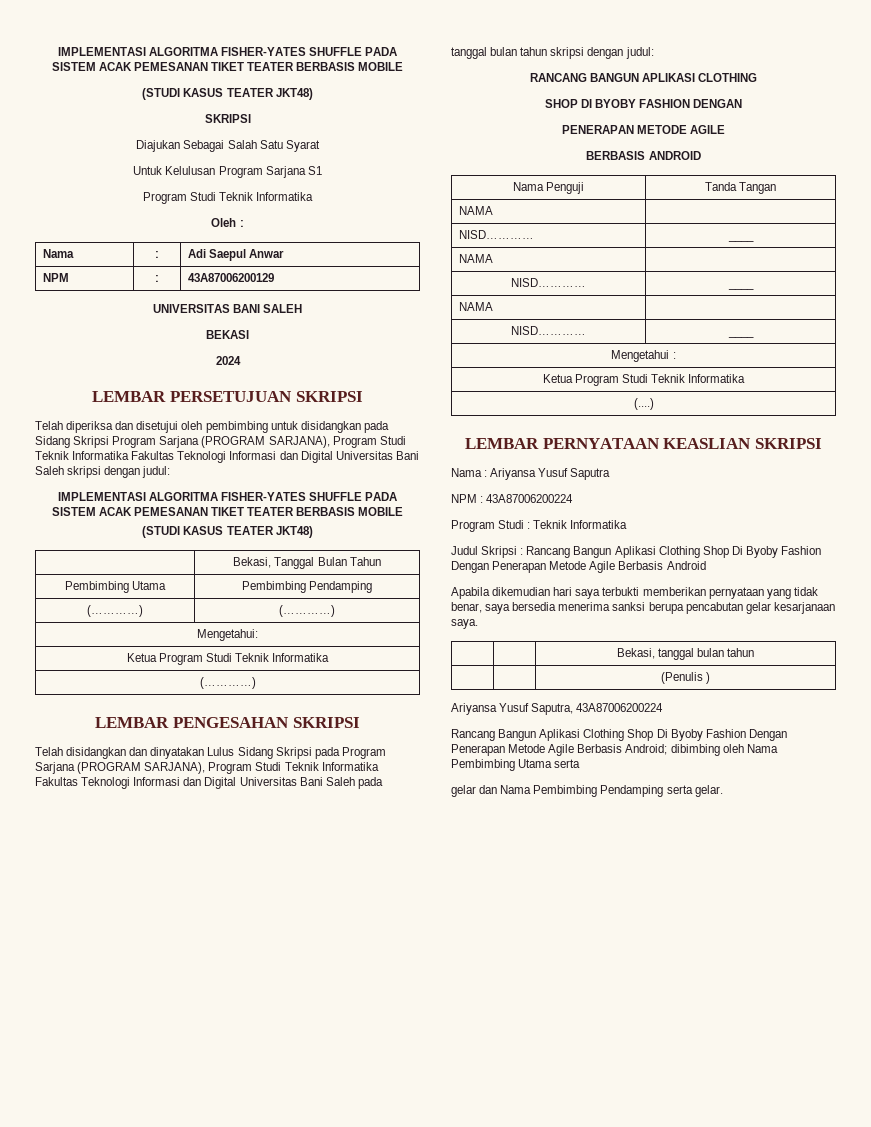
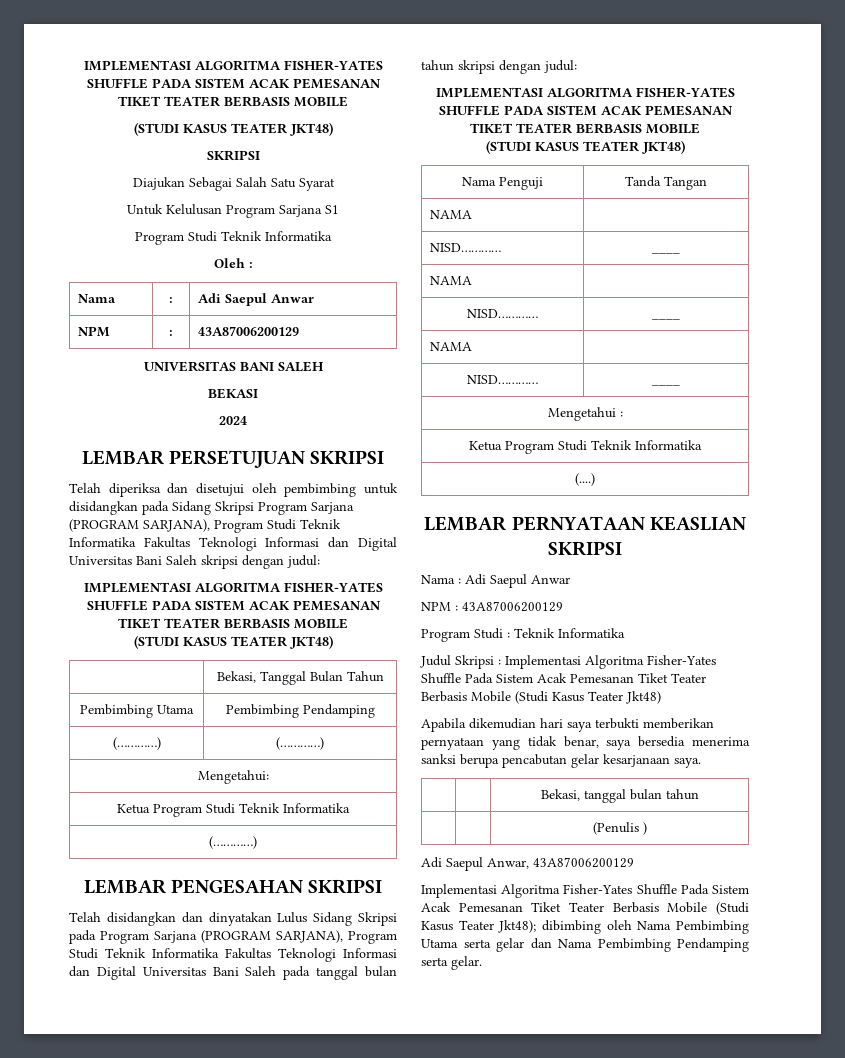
[529,73,758,82] [544,99,743,108] [561,125,726,134] [586,151,701,160] RANCANG BANGUN APLIKASI CLOTHING // SHOP DI BYOBY FASHION DENGAN // PENERAPAN METODE AGILE // BERBASIS ANDROID -> [435,87,735,98] [438,105,733,116] [470,123,700,134] [485,140,685,154] IMPLEMENTASI ALGORITMA FISHER-YATES SHUFFLE PADA SISTEM ACAK PEMESANAN TIKET TEATER BERBASIS MOBILE // (STUDI KASUS TEATER JKT48)
[490,468,611,480] Ariyansa Yusuf Saputra -> [465,574,570,588] Adi Saepul Anwar
[486,494,574,503] 43A87006200224 -> [462,601,563,612] 43A87006200129
[526,546,822,558] [451,561,706,573] Rancang Bangun Aplikasi Clothing Shop Di Byoby Fashion Dengan Penerapan Metode Agile Berbasis Android -> [505,655,716,669] [421,673,706,684] [421,691,661,704] Implementasi Algoritma Fisher-Yates Shuffle Pada Sistem Acak Pemesanan Tiket Teater Berbasis Mobile (Studi Kasus Teater Jkt48)
[451,703,664,715] [451,729,787,741] [451,744,668,756] Ariyansa Yusuf Saputra, 43A87006200224 // Rancang Bangun Aplikasi Clothing Shop Di Byoby Fashion Dengan Penerapan Metode Agile Berbasis Android; -> [421,857,634,871] [421,884,749,898] [421,902,749,915] [421,920,537,933] Adi Saepul Anwar, 43A87006200129 // Implementasi Algoritma Fisher-Yates Shuffle Pada Sistem Acak Pemesanan Tiket Teater Berbasis Mobile (Studi Kasus Teater Jkt48);
(581, 763) // -> (491, 943) none

